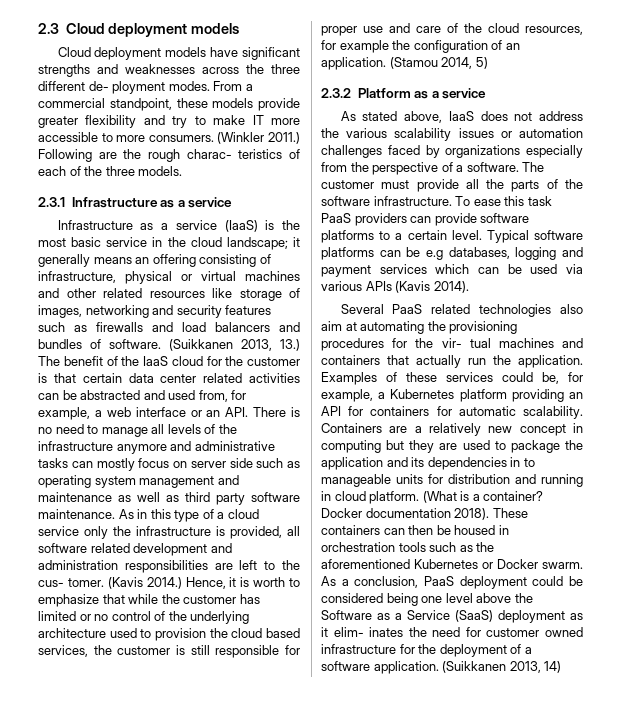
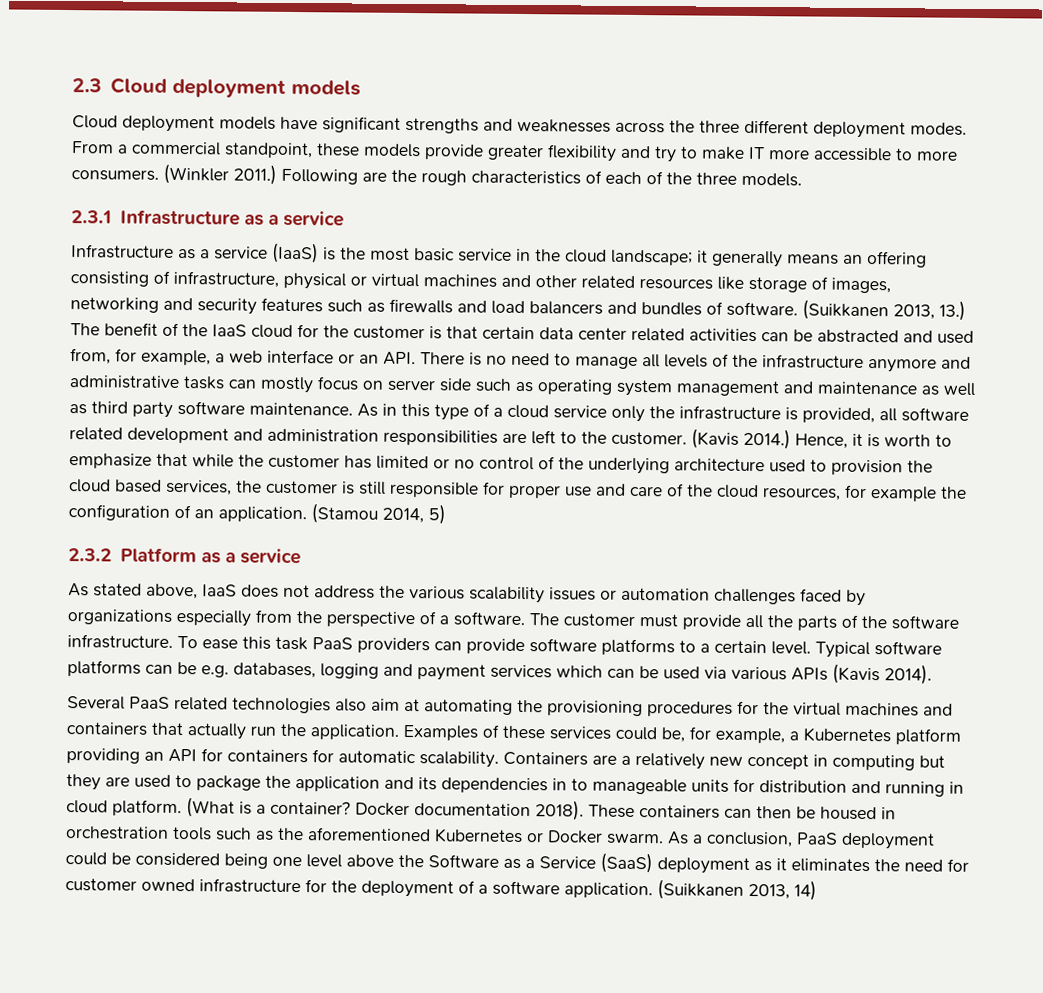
[88,81,166,94] de- ployment -> [813,121,906,139] deployment
[186,149,283,159] charac- teristics -> [471,170,581,185] characteristics
[38,578,104,587] cus- tomer. -> [611,431,687,446] customer.
[426,250,443,260] e.g -> [201,665,229,678] e.g.
[441,338,491,348] vir- tual -> [793,702,841,716] virtual
[333,627,404,637] elim- inates -> [791,858,870,873] eliminates

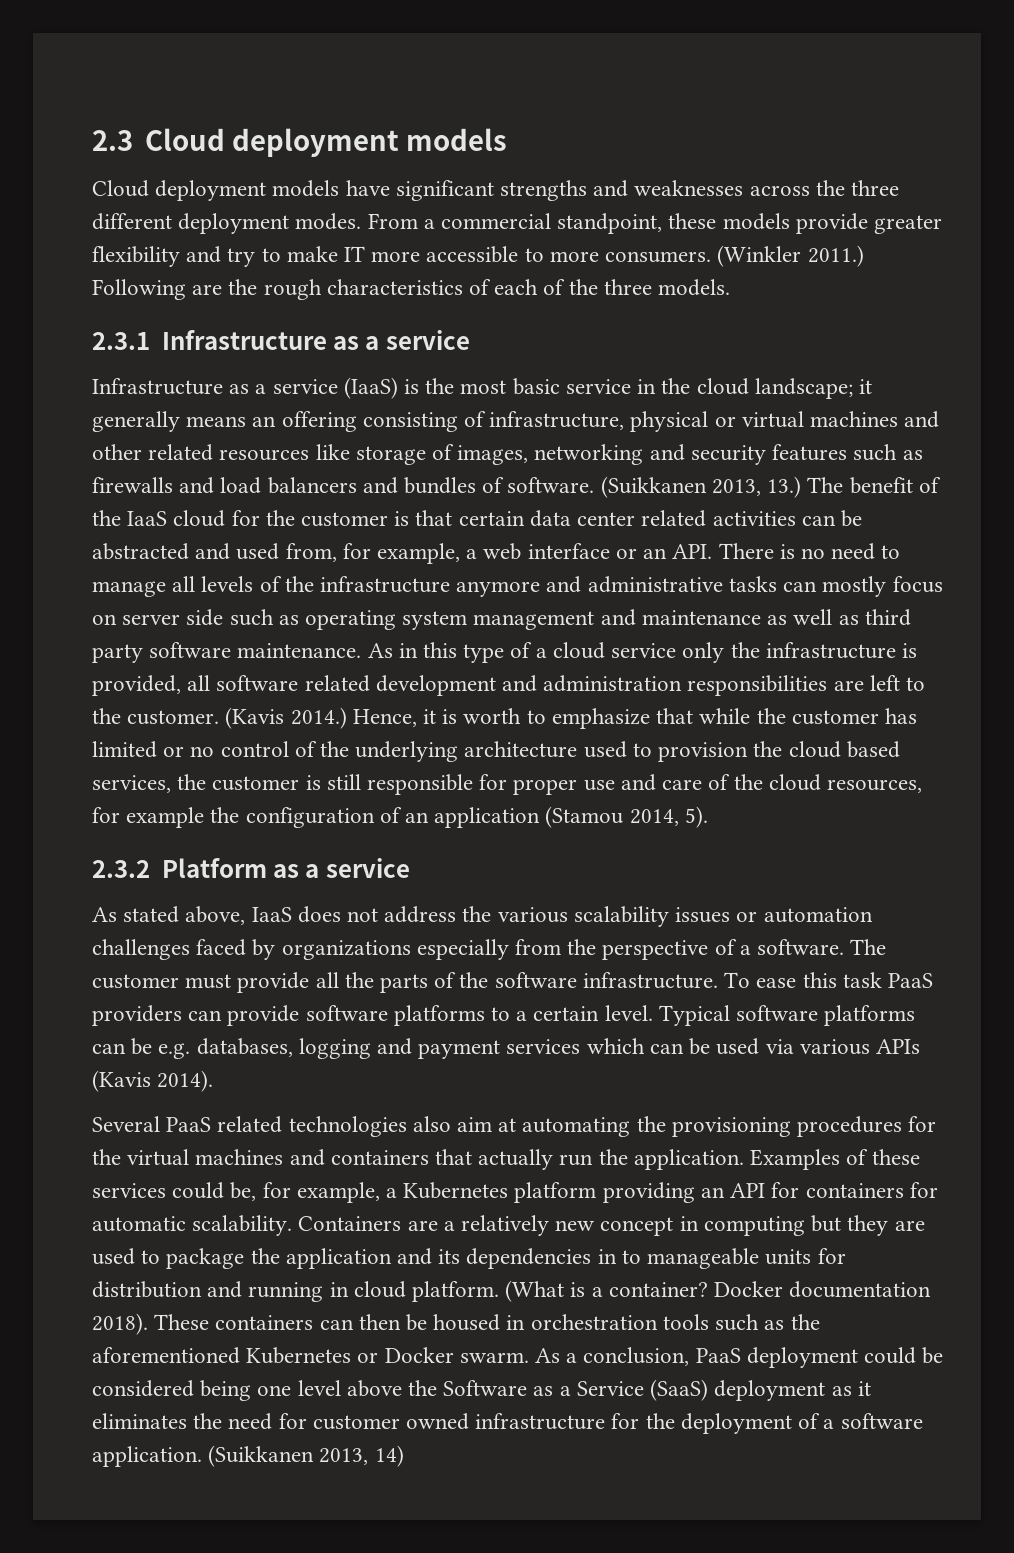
[218,506,307,523] application. -> [434,807,541,828] application
[428,504,446,525] 5) -> [684,806,708,828] 5).

